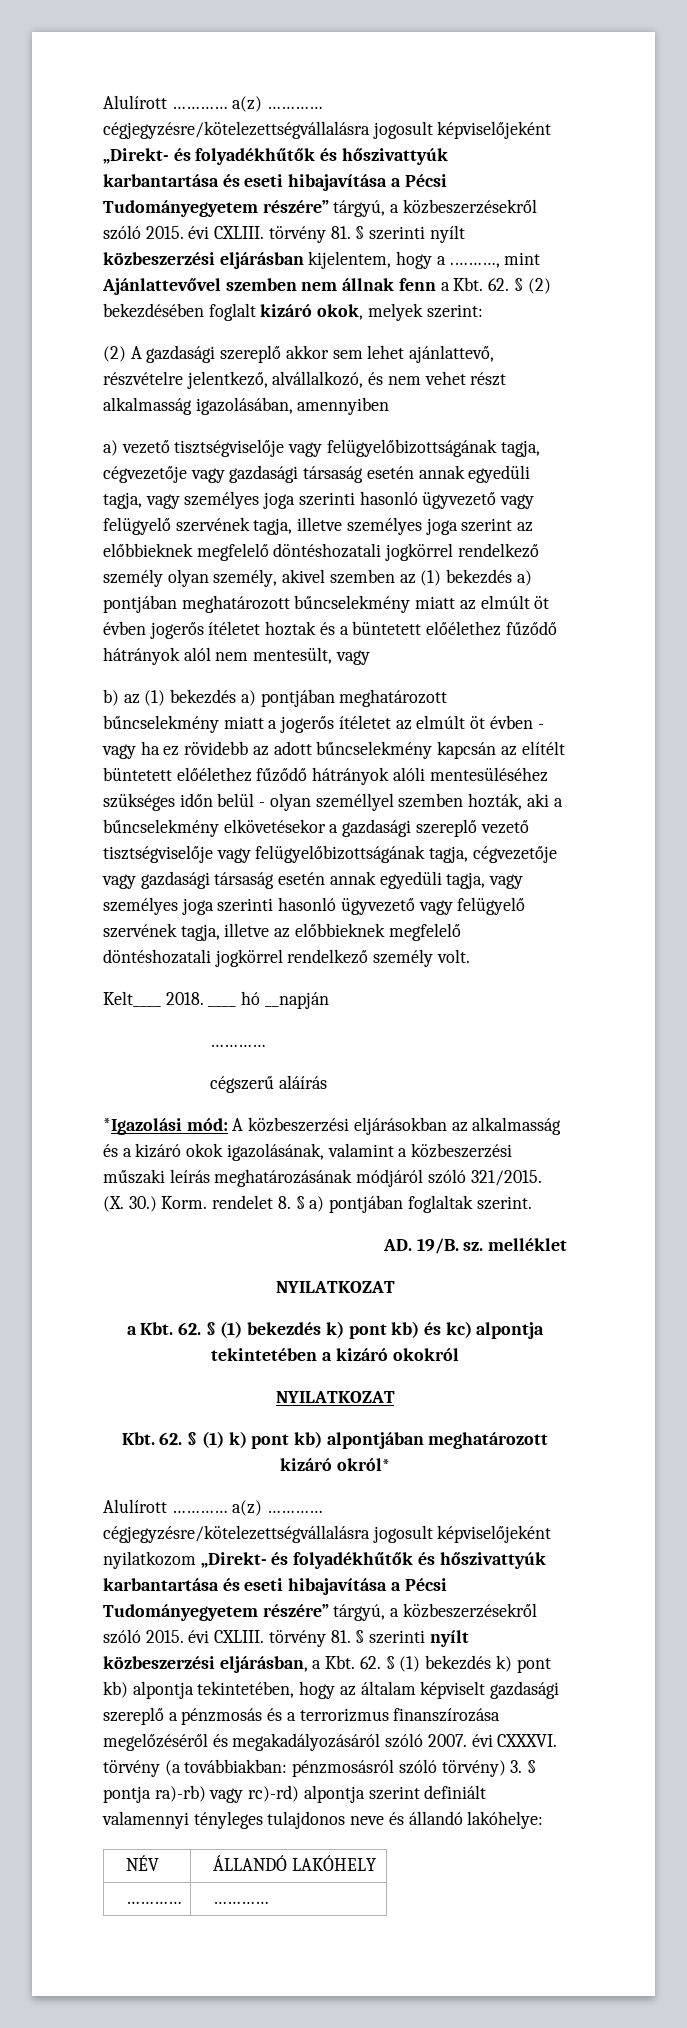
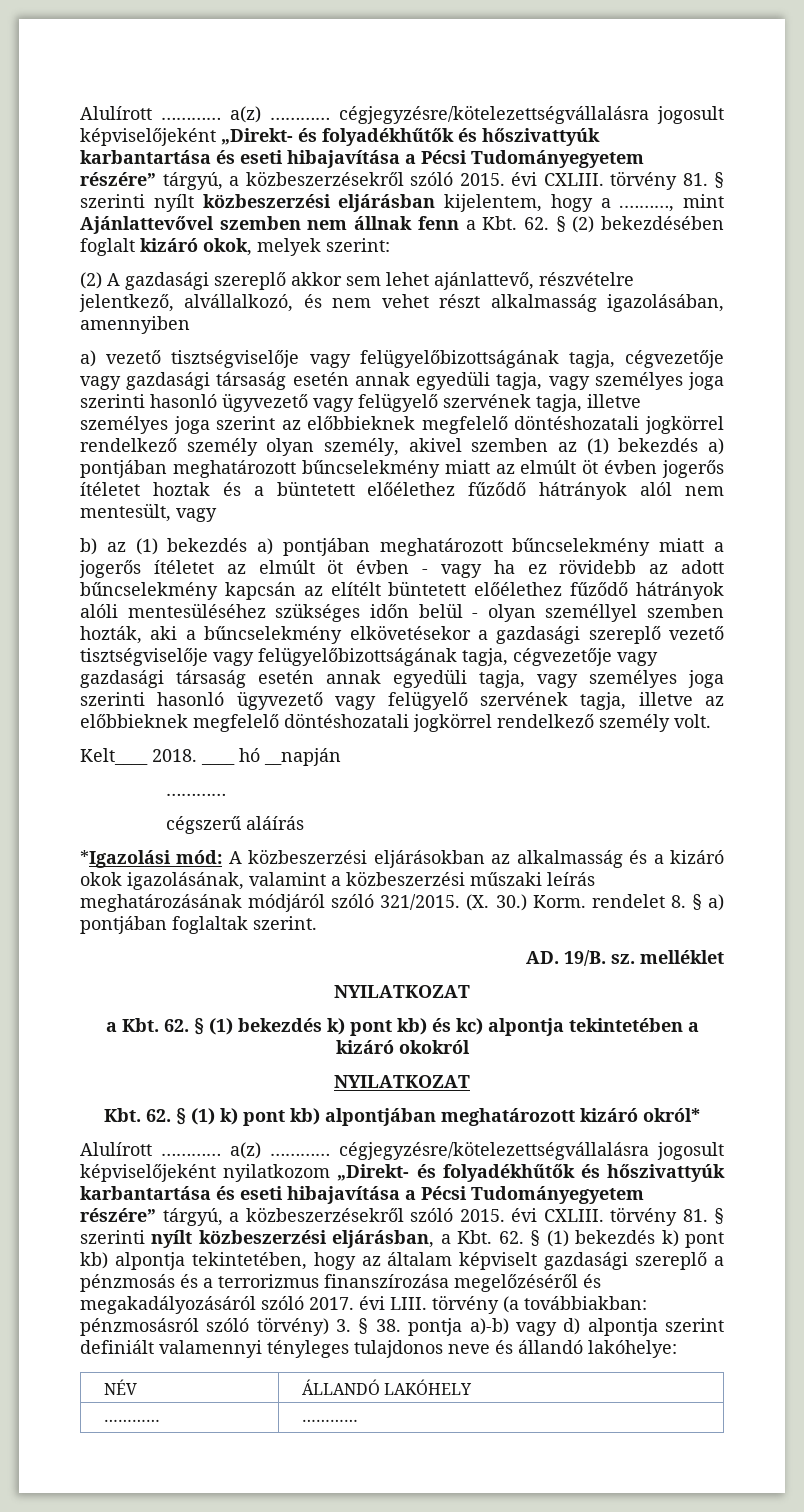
[427,1734,558,1747] 2007. évi CXXXVI. -> [309,1296,427,1310] 2017. évi LIII.
[103,1785,300,1803] pontja ra)-rb) vagy rc)-rd) -> [375,1318,581,1336] 38. pontja a)-b) vagy d)

